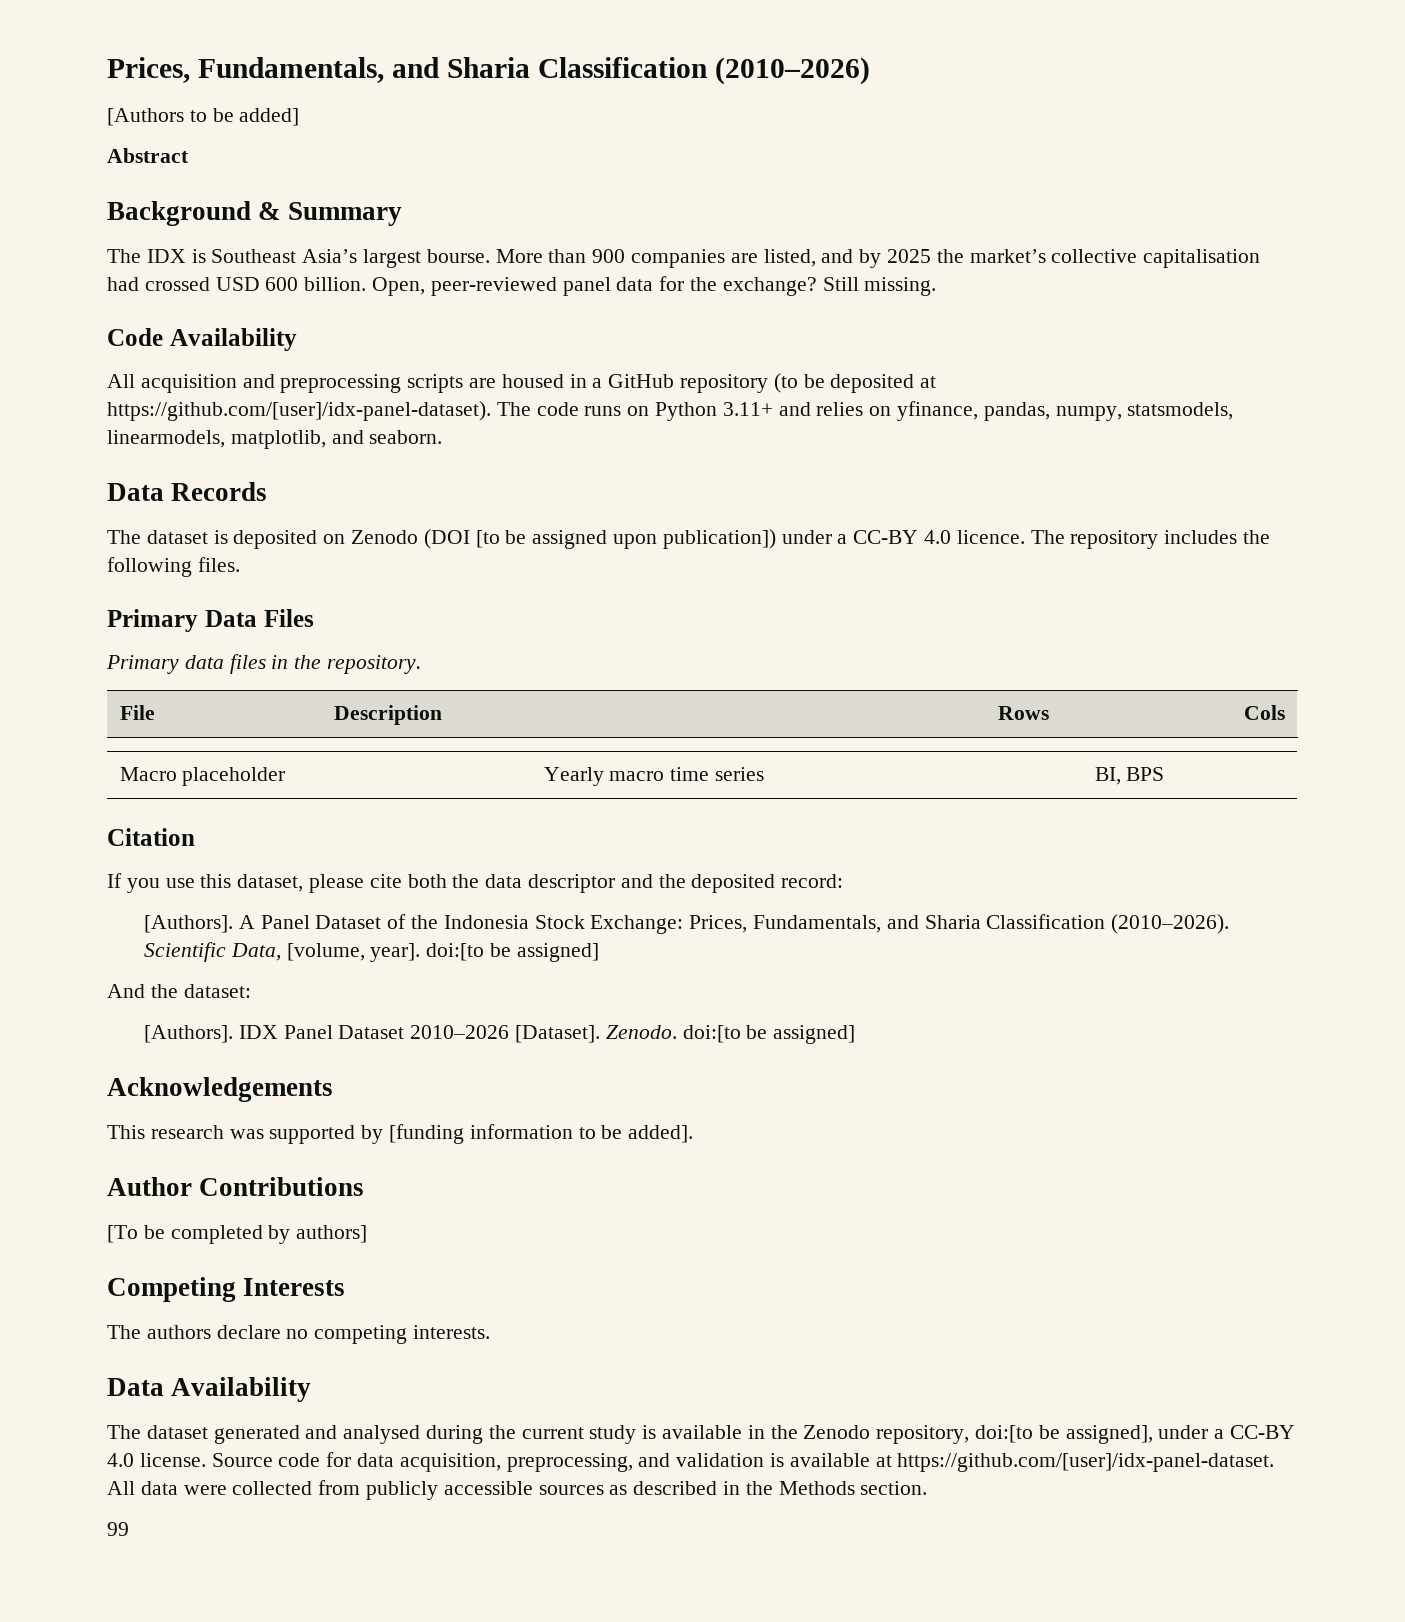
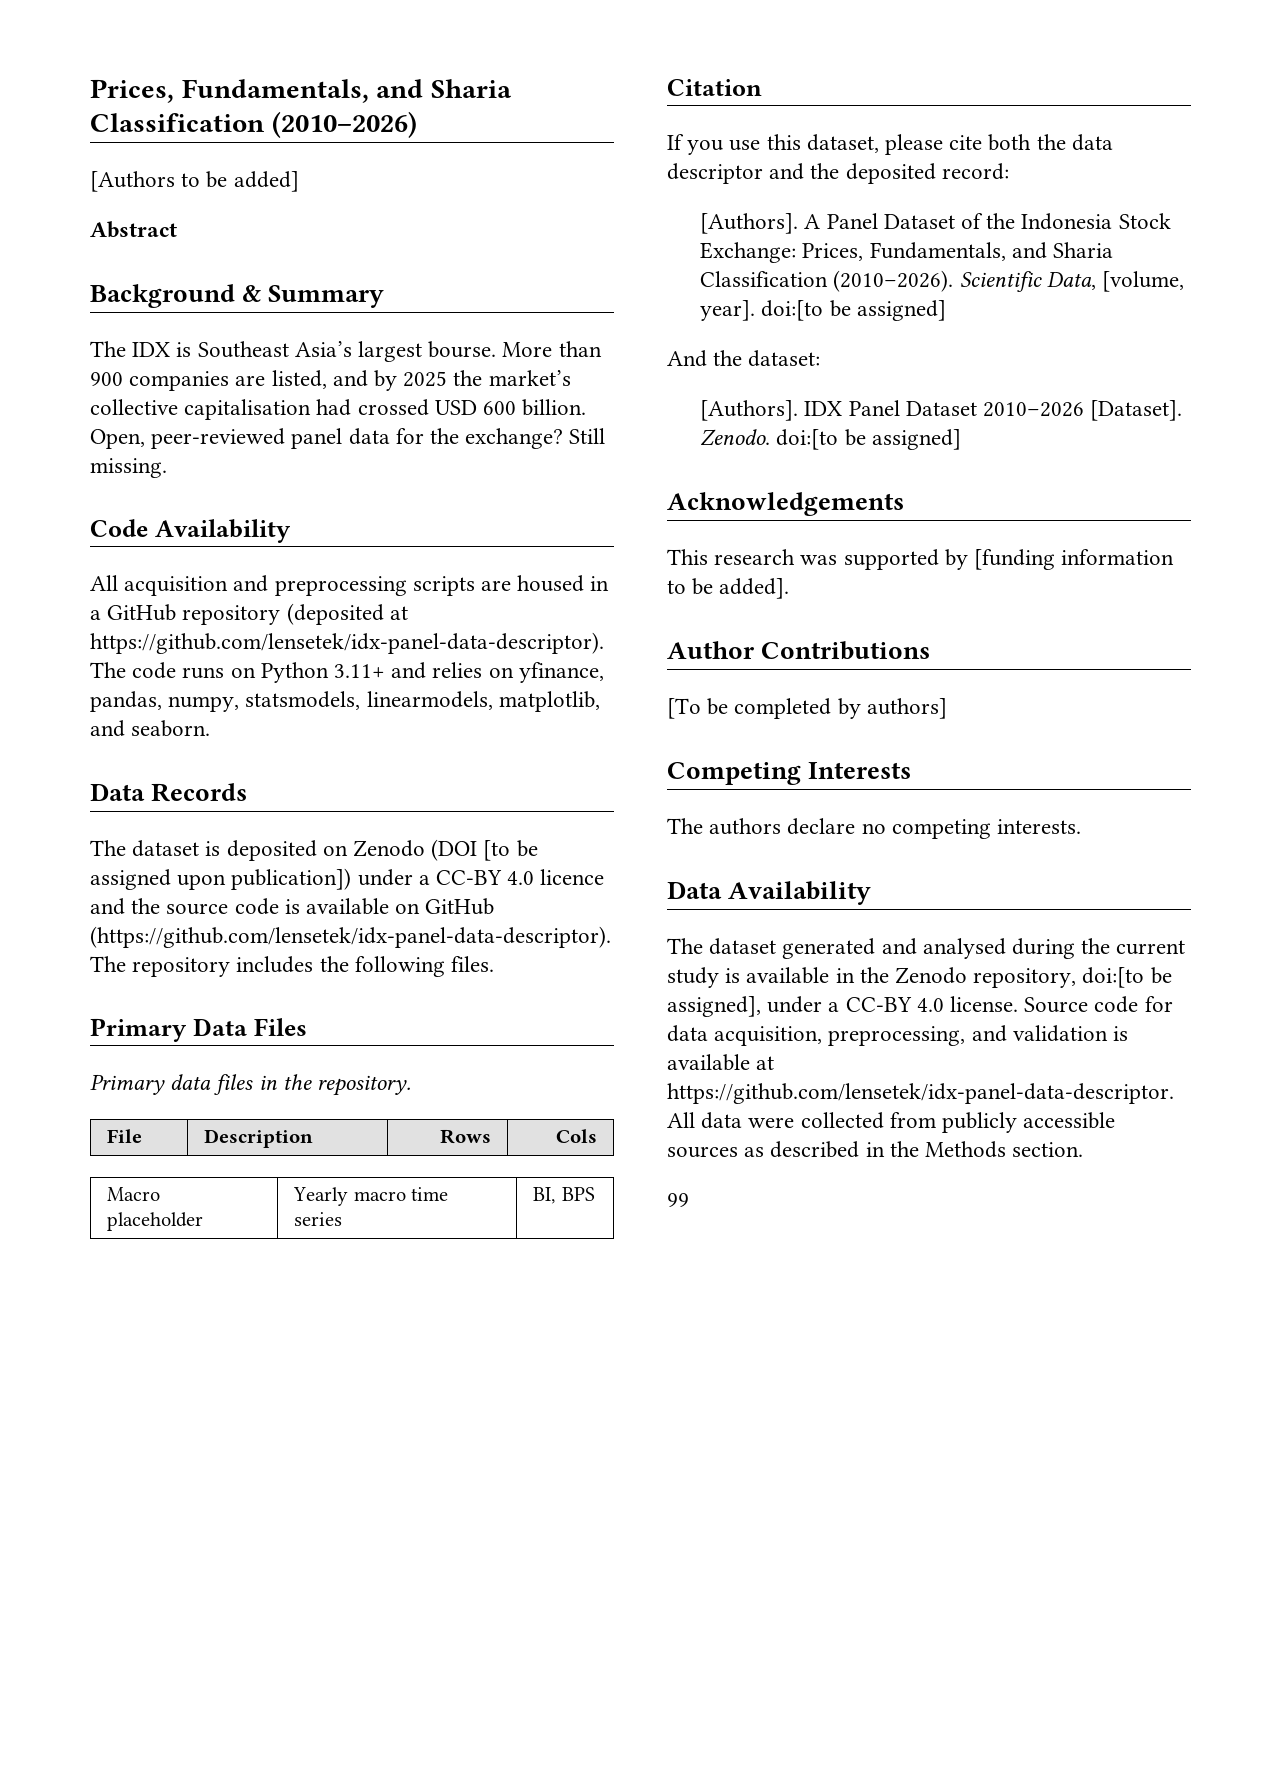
[773,373,937,393] [107,401,491,421] (to be deposited at https://github.com/[user]/idx-panel-dataset). -> [286,603,408,625] [90,632,604,654] (deposited at https://github.com/lensetek/idx-panel-data-descriptor).
[956,530,1025,544] licence. -> [540,869,605,885] [90,898,495,915] [90,926,611,948] licence and the source code is available on GitHub (https://github.com/lensetek/idx-panel-data-descriptor).
[897,1453,1275,1472] https://github.com/[user]/idx-panel-dataset. -> [667,1083,1174,1104] https://github.com/lensetek/idx-panel-data-descriptor.

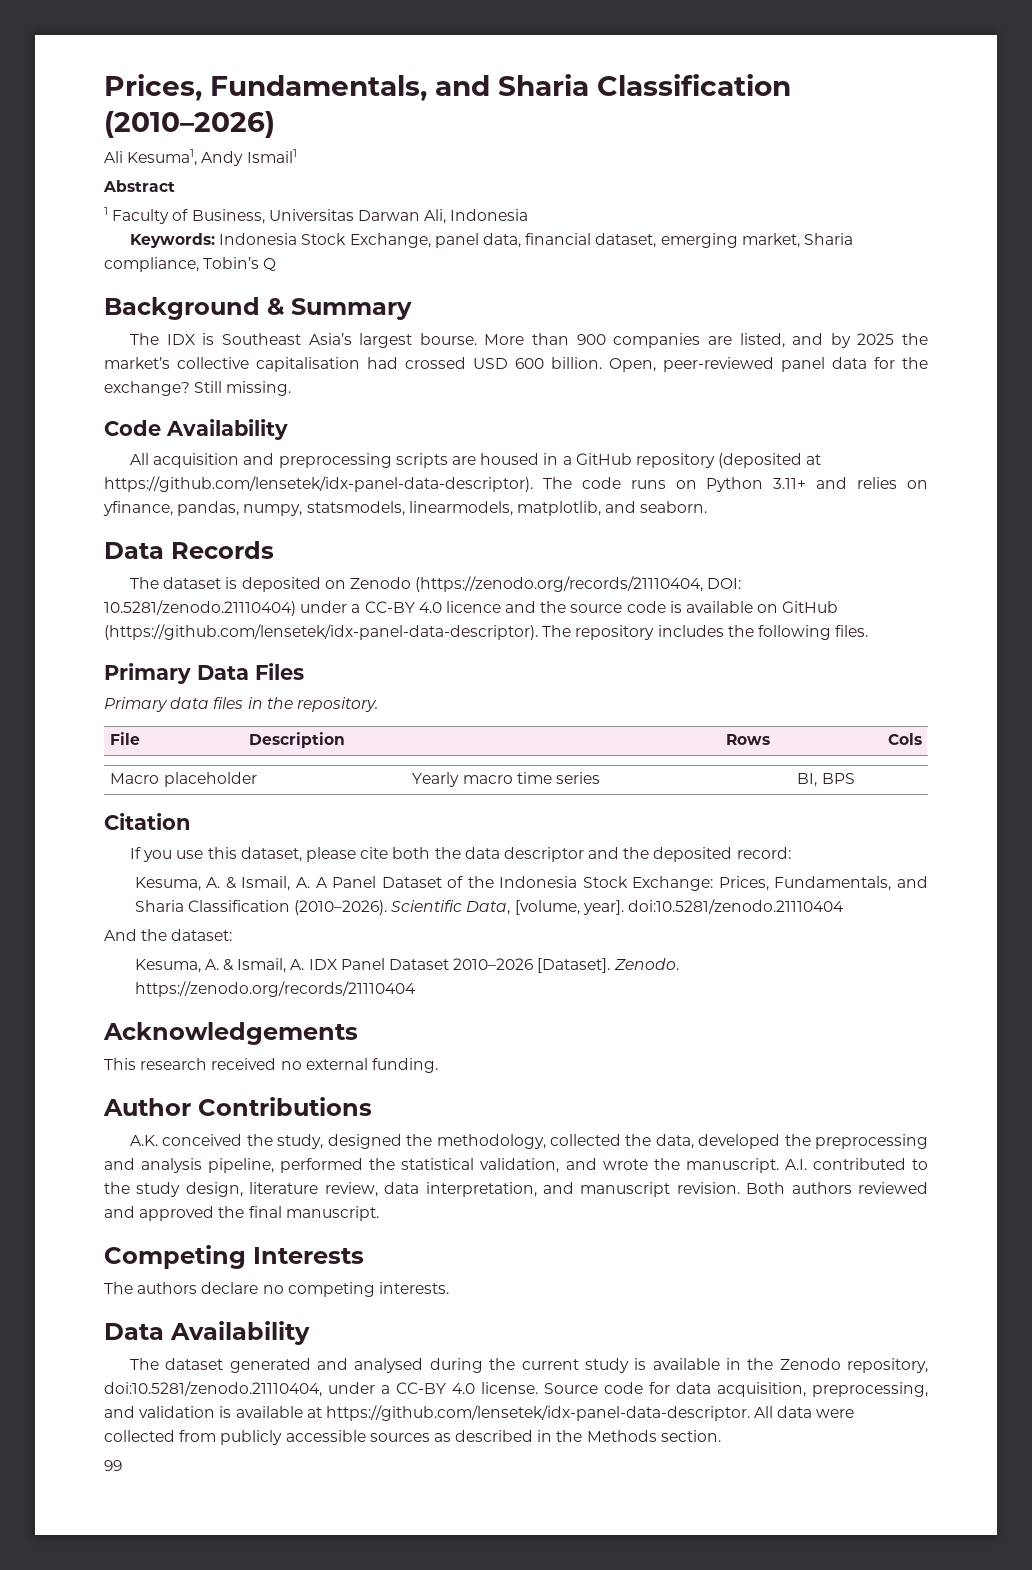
[90,171,299,192] [90,221,177,238] [Authors to be added] // Abstract -> [104,149,297,166] [103,180,175,192] [104,207,529,224] [130,233,853,248] [104,257,277,272] Ali Kesuma1, Andy Ismail1 // Abstract // 1 Faculty of Business, Universitas Darwan Ali, Indonesia // Keywords: Indonesia Stock Exchange, panel data, financial dataset, emerging market, Sharia compliance, Tobin’s Q
[431,839,538,861] [90,868,352,890] (DOI [to be assigned upon publication]) -> [415,576,742,592] [104,600,296,616] (https://zenodo.org/records/21110404, DOI: 10.5281/zenodo.21110404)
[700,213,799,234] [Authors]. -> [134,876,310,891] Kesuma, A. & Ismail, A.
[761,300,946,321] doi:[to be assigned] -> [628,899,845,914] doi:10.5281/zenodo.21110404
[700,400,799,421] [Authors]. -> [134,958,305,973] Kesuma, A. & Ismail, A.
[776,429,961,450] doi:[to be assigned] -> [134,981,416,997] https://zenodo.org/records/21110404
[800,549,1175,570] [667,578,790,599] [667,641,931,660] [667,698,947,719] was supported by [funding information to be added]. // Author Contributions // [To be completed by authors] -> [211,1058,438,1073] [103,1097,372,1116] [130,1134,928,1149] [104,1158,929,1173] [104,1182,928,1197] [104,1206,379,1221] received no external funding. // Author Contributions // A.K. conceived the study, designed the methodology, collected the data, developed the preprocessing and analysis pipeline, performed the statistical validation, and wrote the manuscript. A.I. contributed to the study design, literature review, data interpretation, and manuscript revision. Both authors reviewed and approved the final manuscript.
[1082,967,1172,988] [667,996,761,1017] doi:[to be assigned], -> [104,1381,322,1397] doi:10.5281/zenodo.21110404,

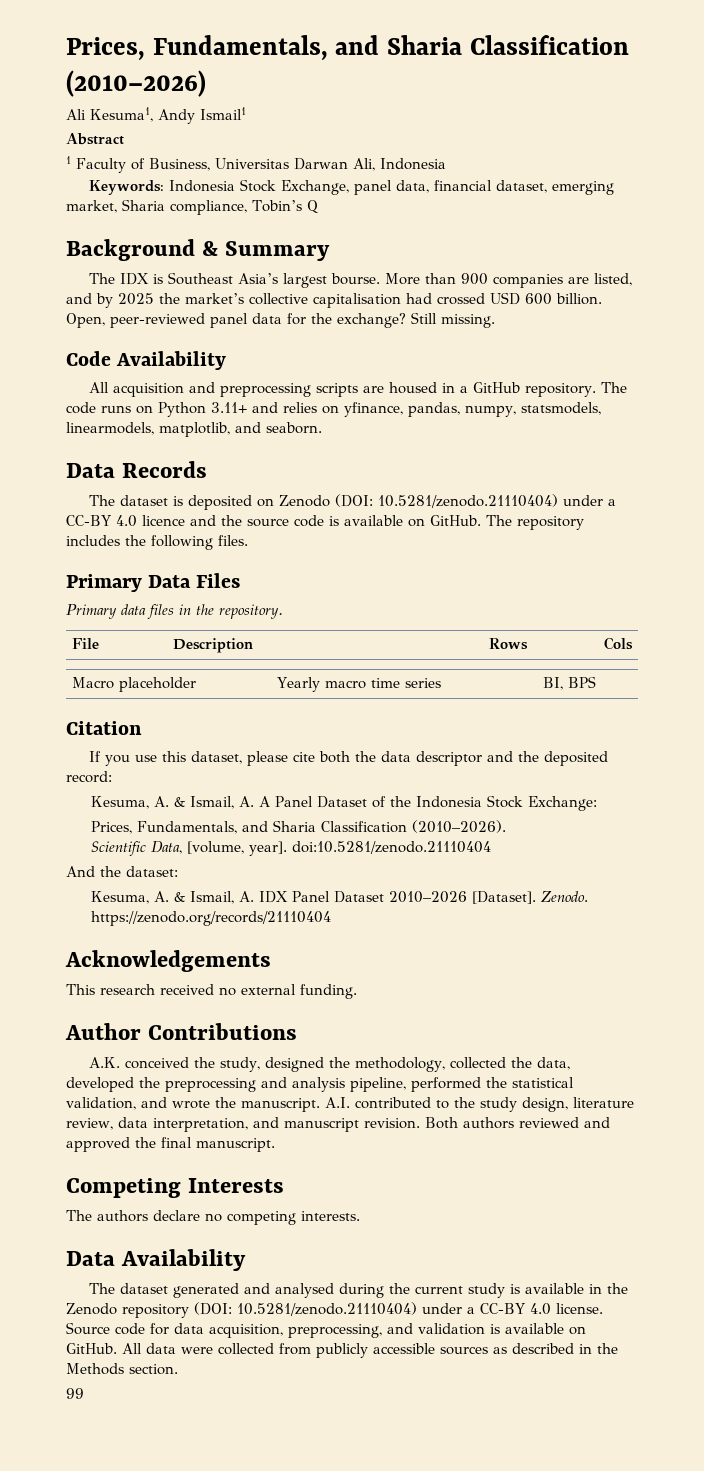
[635,453,822,468] [104,476,533,492] repository (deposited at https://github.com/lensetek/idx-panel-data-descriptor). -> [525,383,597,397] repository.
[415,576,742,592] (https://zenodo.org/records/21110404, DOI: -> [335,494,374,507] (DOI:
[782,601,839,613] [104,624,538,640] GitHub (https://github.com/lensetek/idx-panel-data-descriptor). -> [430,515,481,526] GitHub.
(714, 883) none -> (597, 803) //
(388, 907) none -> (506, 826) //
[846,1358,928,1373] [104,1381,322,1397] repository, doi:10.5281/zenodo.21110404, -> [122,1302,417,1318] repository (DOI: 10.5281/zenodo.21110404)
[306,1405,750,1421] at https://github.com/lensetek/idx-panel-data-descriptor. -> [569,1326,586,1335] [66,1343,117,1354] on GitHub.

